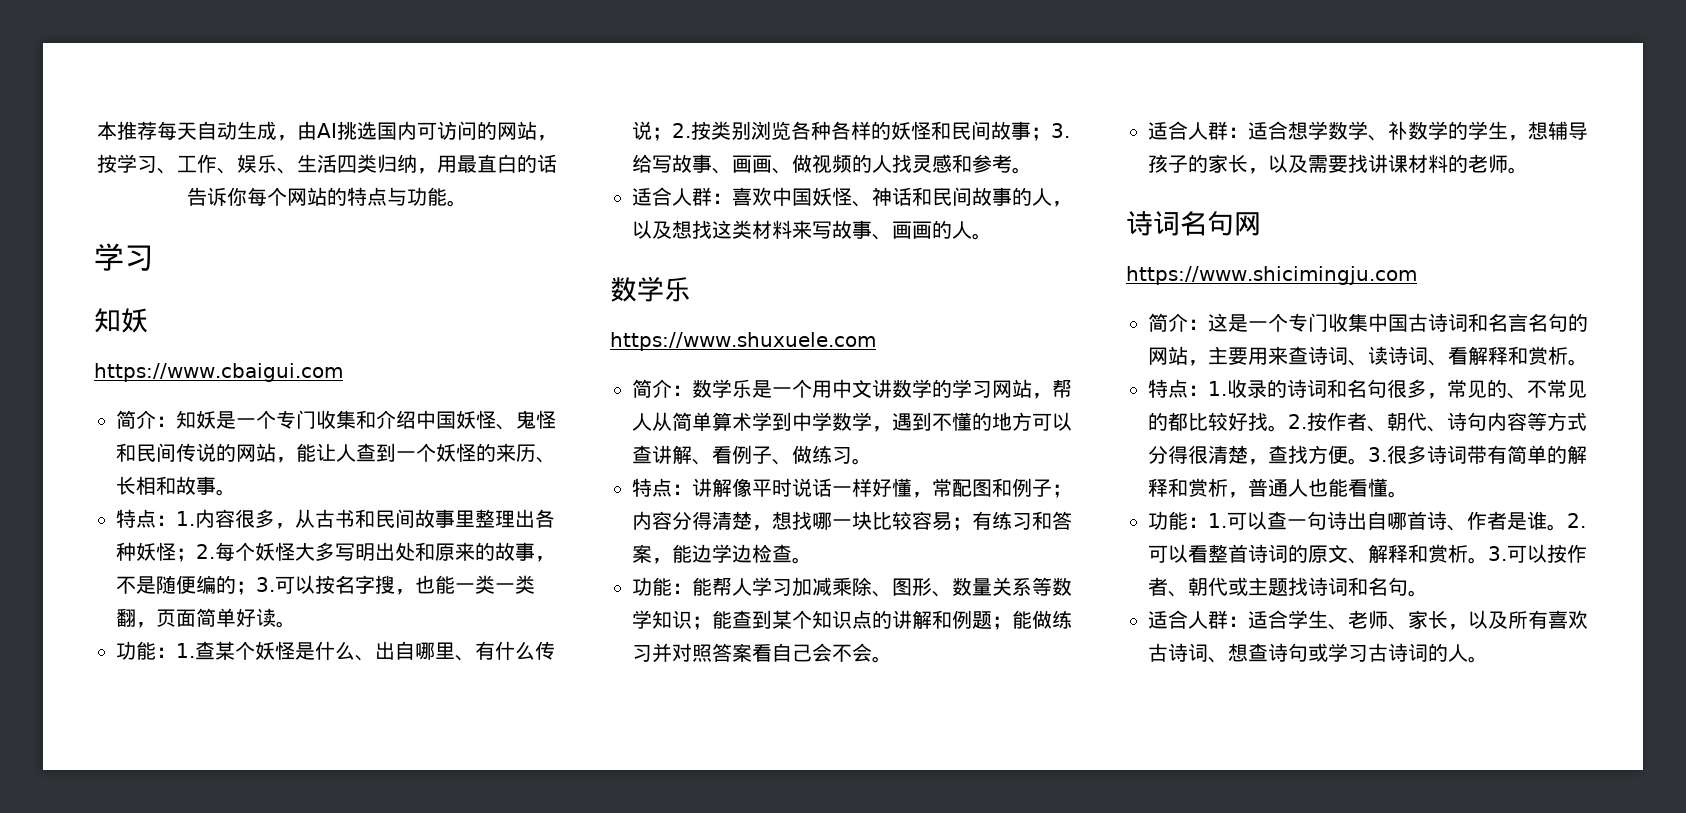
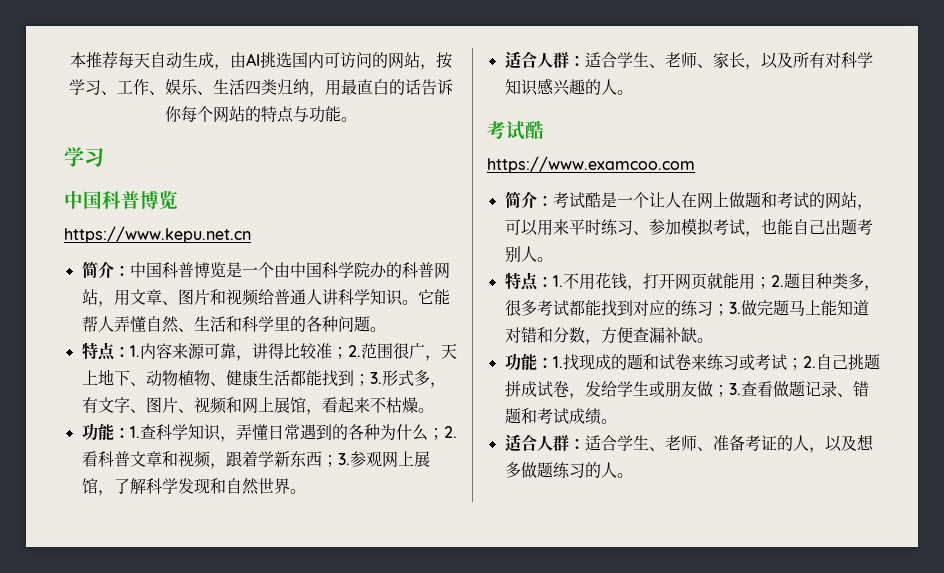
[94,308,148,333] [94,363,343,382] [116,410,556,430] [116,443,556,463] [116,476,236,496] [116,509,555,529] [116,542,555,562] [116,575,535,595] [116,608,296,628] [116,641,555,661] [632,121,1070,141] [632,154,1032,174] [632,187,1072,207] [632,220,992,240] [610,276,691,302] [610,332,876,351] [632,379,1072,399] [632,412,1072,432] [632,445,872,465] [632,478,1072,498] [632,511,1072,531] [632,544,812,564] [632,577,1072,597] [632,610,1072,630] [632,643,892,663] [1148,121,1588,141] [1148,154,1528,174] [1126,211,1261,236] [1126,266,1417,285] [1148,313,1588,332] [1148,346,1588,366] [1148,379,1587,399] [1148,412,1587,432] [1148,445,1587,465] [1148,478,1408,498] [1148,511,1586,531] [1148,544,1587,564] [1148,577,1408,597] 知妖 // https://www.cbaigui.com // 简介：知妖是一个专门收集和介绍中国妖怪、鬼怪和民间传说的网站，能让人查到一个妖怪的来历、长相和故事。 // 特点：1.内容很多，从古书和民间故事里整理出各种妖怪；2.每个妖怪大多写明出处和原来的故事，不是随便编的；3.可以按名字搜，也能一类一类翻，页面简单好读。 // 功能：1.查某个妖怪是什么、出自哪里、有什么传说；2.按类别浏览各种各样的妖怪和民间故事；3.给写故事、画画、做视频的人找灵感和参考。 // 适合人群：喜欢中国妖怪、神话和民间故事的人，以及想找这类材料来写故事、画画的人。 // 数学乐 // https://www.shuxuele.com // 简介：数学乐是一个用中文讲数学的学习网站，帮人从简单算术学到中学数学，遇到不懂的地方可以查讲解、看例子、做练习。 // 特点：讲解像平时说话一样好懂，常配图和例子；内容分得清楚，想找哪一块比较容易；有练习和答案，能边学边检查。 // 功能：能帮人学习加减乘除、图形、数量关系等数学知识；能查到某个知识点的讲解和例题；能做练习并对照答案看自己会不会。 // 适合人群：适合想学数学、补数学的学生，想辅导孩子的家长，以及需要找讲课材料的老师。 // 诗词名句网 // https://www.shicimingju.com // 简介：这是一个专门收集中国古诗词和名言名句的网站，主要用来查诗词、读诗词、看解释和赏析。 // 特点：1.收录的诗词和名句很多，常见的、不常见的都比较好找。2.按作者、朝代、诗句内容等方式分得很清楚，查找方便。3.很多诗词带有简单的解释和赏析，普通人也能看懂。 // 功能：1.可以查一句诗出自哪首诗、作者是谁。2.可以看整首诗词的原文、解释和赏析。3.可以按作者、朝代或主题找诗词和名句 -> [64,190,178,209] [64,226,251,243] [81,261,450,279] [81,289,450,307] [81,316,386,333] [81,342,457,361] [81,369,446,388] [81,397,434,415] [81,423,457,442] [81,451,430,469] [81,478,290,496] 中国科普博览 // https://www.kepu.net.cn // 简介：中国科普博览是一个由中国科学院办的科普网站，用文章、图片和视频给普通人讲科学知识。它能帮人弄懂自然、生活和科学里的各种问题。 // 特点：1.内容来源可靠，讲得比较准；2.范围很广，天上地下、动物植物、健康生活都能找到；3.形式多，有文字、图片、视频和网上展馆，看起来不枯燥。 // 功能：1.查科学知识，弄懂日常遇到的各种为什么；2.看科普文章和视频，跟着学新东西；3.参观网上展馆，了解科学发现和自然世界
[1548,610,1588,629] [1148,643,1428,663] 喜欢古诗词、想查诗句或学习古诗词 -> [824,52,873,68] [504,78,633,96] [487,120,544,140] [487,156,695,173] [504,191,873,210] [504,218,873,237] [504,246,553,262] [504,272,880,291] [504,300,869,317] [504,327,713,345] [504,353,880,371] [504,381,869,399] [504,408,617,425] [504,434,874,453] [504,462,585,478] 对科学知识感兴趣的人。 // 考试酷 // https://www.examcoo.com // 简介：考试酷是一个让人在网上做题和考试的网站，可以用来平时练习、参加模拟考试，也能自己出题考别人。 // 特点：1.不用花钱，打开网页就能用；2.题目种类多，很多考试都能找到对应的练习；3.做完题马上能知道对错和分数，方便查漏补缺。 // 功能：1.找现成的题和试卷来练习或考试；2.自己挑题拼成试卷，发给学生或朋友做；3.查看做题记录、错题和考试成绩。 // 适合人群：适合学生、老师、准备考证的人，以及想多做题练习

